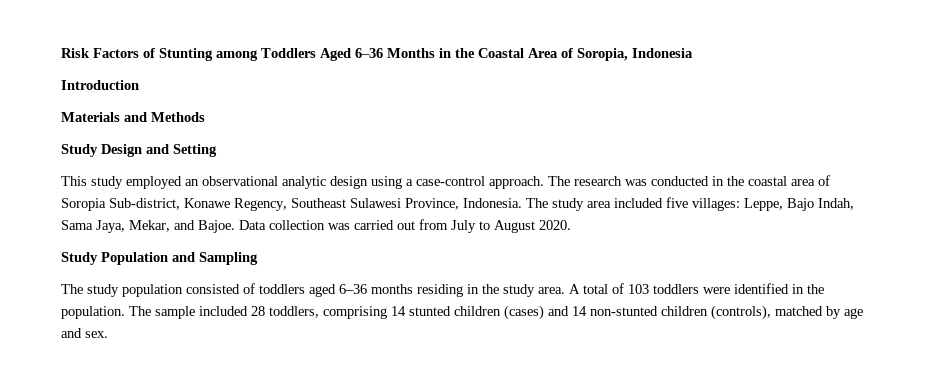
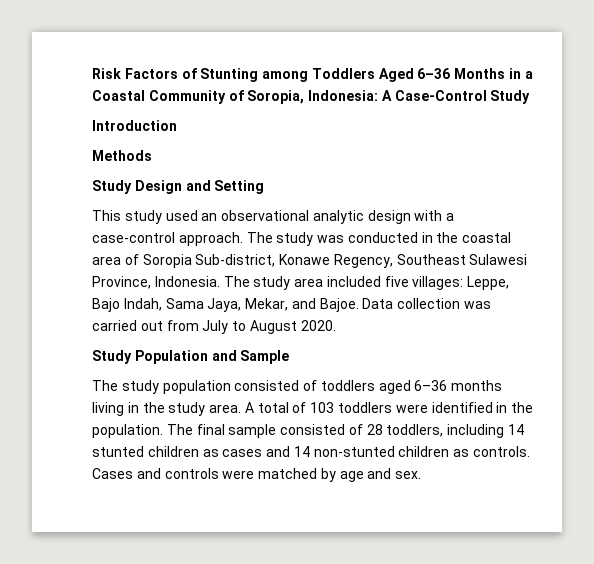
[455,48,693,61] the Coastal Area of Soropia, Indonesia -> [524,71,533,79] [92,90,531,104] a Coastal Community of Soropia, Indonesia: A Case-Control Study
[61,112,147,122] Materials and -> (177, 125) none
[126,176,182,189] employed -> [165,210,198,221] used
[371,176,402,189] using -> [414,210,443,221] with
[574,176,622,186] research -> [276,232,314,246] study
[199,252,258,265] Sampling -> [240,350,290,364] Sample
[417,284,463,297] residing -> [92,402,124,416] living
[155,306,248,319] sample included -> [196,424,363,438] final sample consisted of
[323,306,387,319] comprising -> [447,424,505,438] including
[504,305,544,320] (cases) -> [202,449,263,457] as cases
[711,305,771,320] (controls), -> [453,446,531,457] [92,468,255,479] as controls. Cases and controls were

